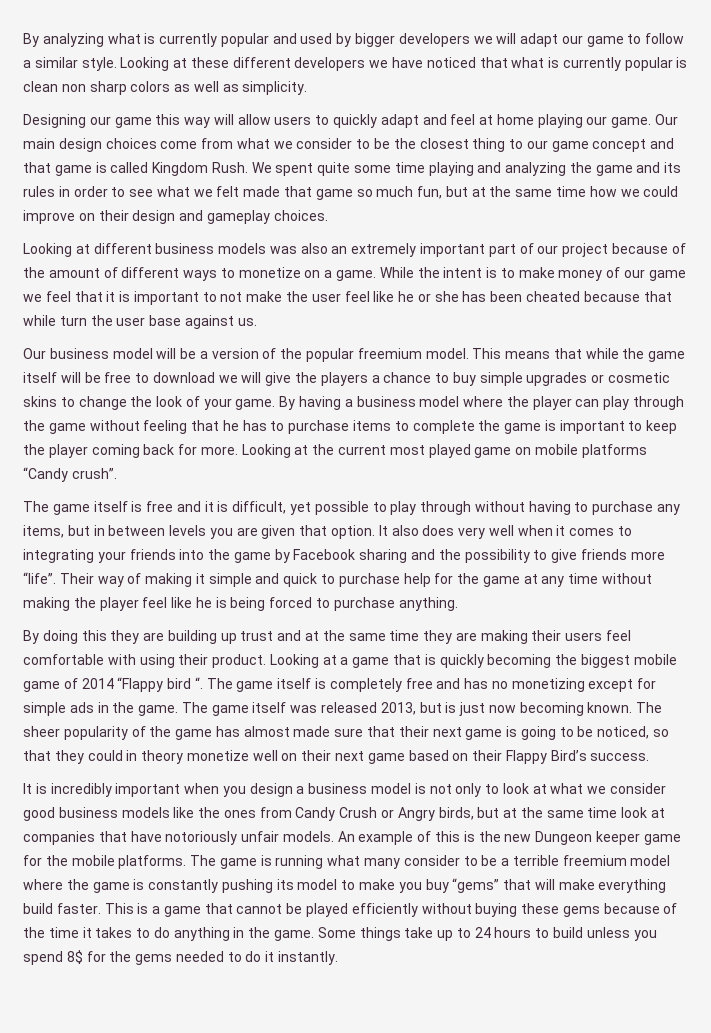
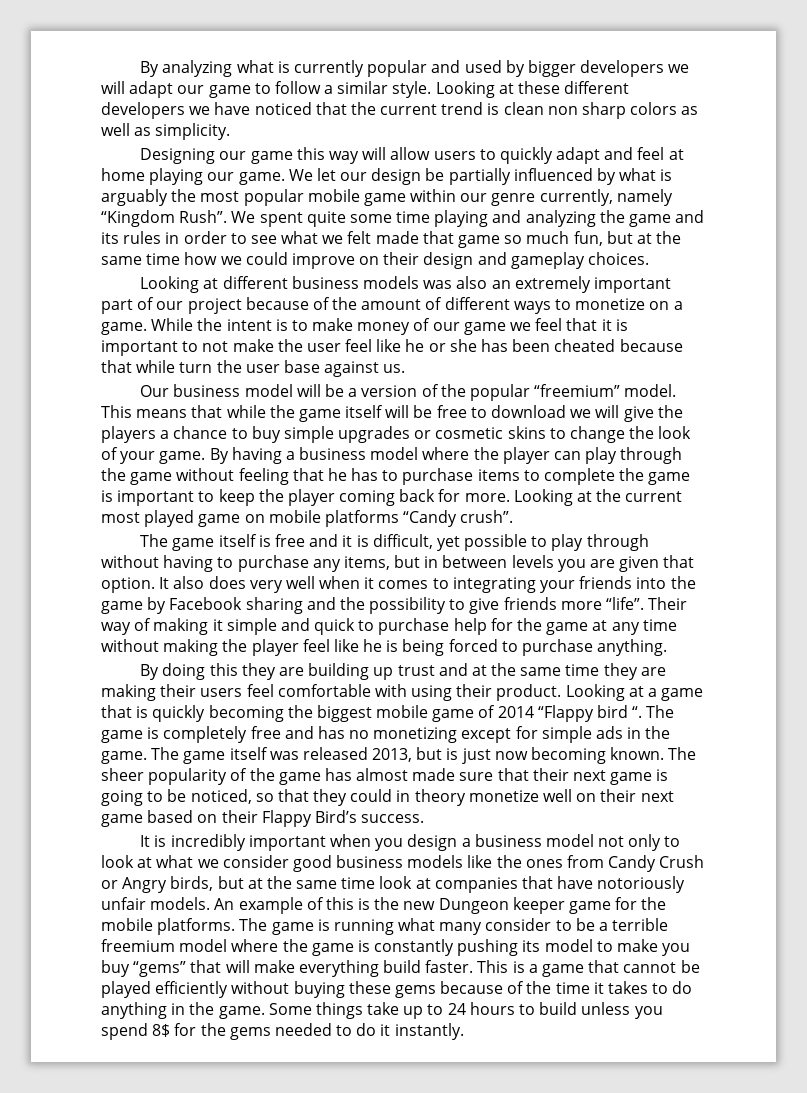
[511,57,673,71] what is currently popular -> [350,102,484,115] the current trend
[655,114,679,125] [23,138,675,152] [23,162,248,176] Our main design choices come from what we consider to be the closest thing to our game concept and that game is called Kingdom Rush. -> [288,168,673,185] [101,189,673,206] [101,210,228,227] We let our design be partially influenced by what is arguably the most popular mobile game within our genre currently, namely “Kingdom Rush”.
[357,348,422,359] freemium -> [534,384,621,397] “freemium”
[277,678,312,689] itself -> (143, 736) none
[414,783,426,794] is -> (594, 840) none

